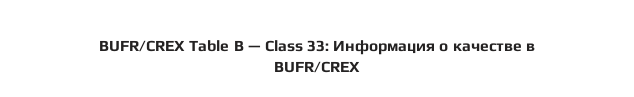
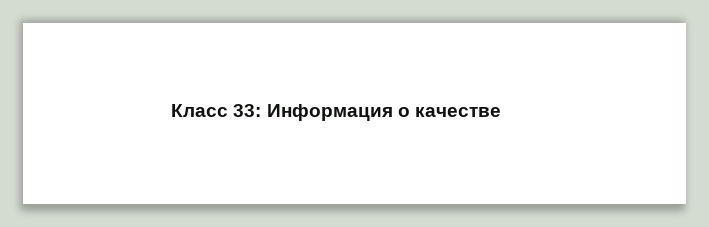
[99,40,303,52] BUFR/CREX Table B — Class -> [171,104,229,117] Класс
[525,43,535,51] [274,61,360,73] в BUFR/CREX -> (501, 112) none

